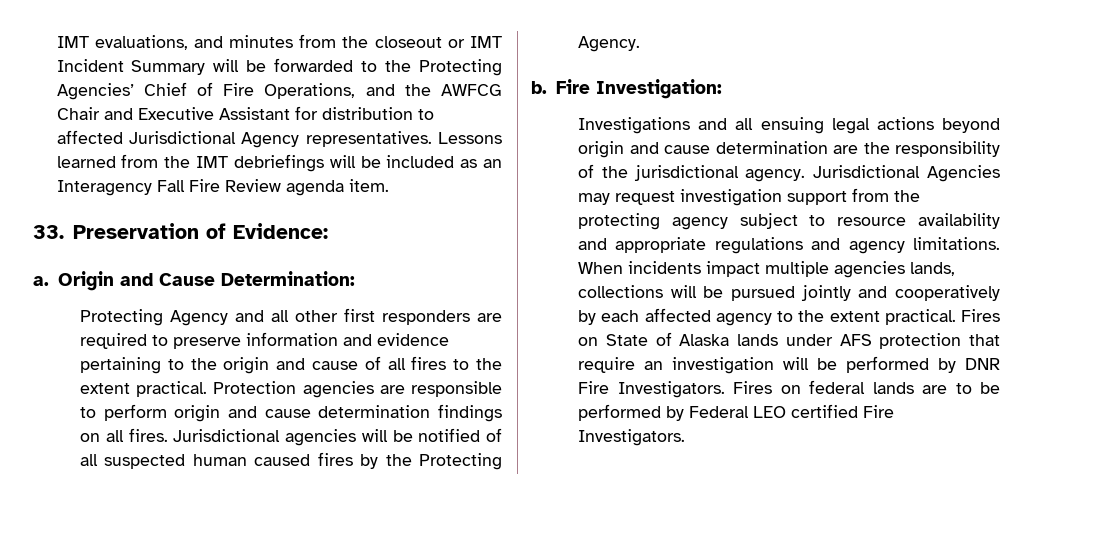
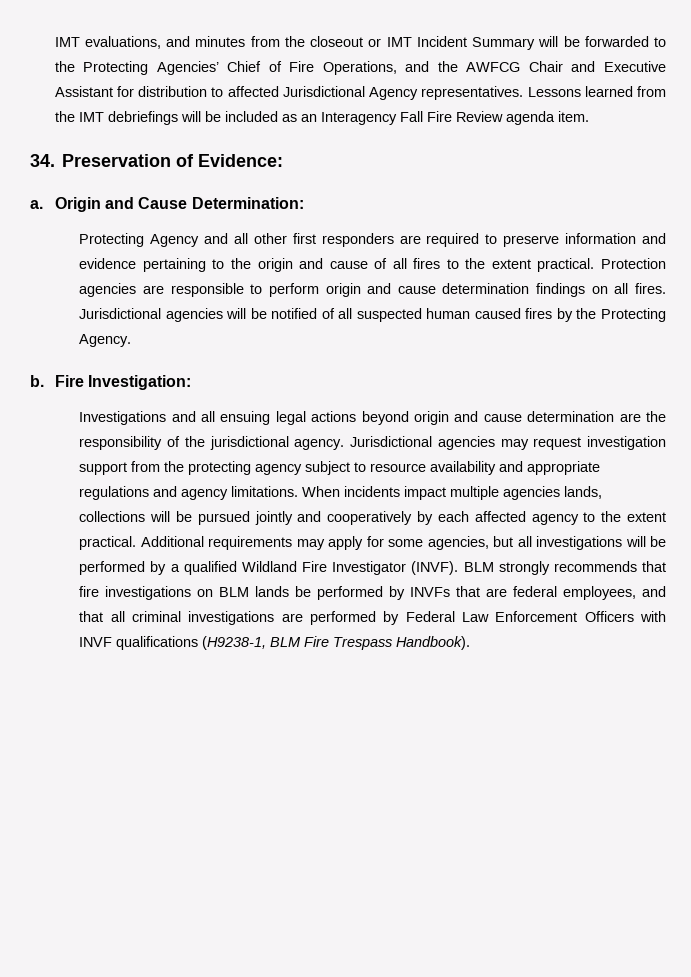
[33,225,64,239] 33. -> [30,154,55,167] 34.
[927,165,1000,182] Agencies -> [437,436,495,450] agencies
[961,309,1000,322] [578,332,1000,349] [578,356,1000,374] [578,380,1000,398] [578,404,895,421] [578,429,686,446] Fires on State of Alaska lands under AFS protection that require an investigation will be performed by DNR Fire Investigators. Fires on federal lands are to be performed by Federal LEO certified Fire Investigators. -> [140,536,667,550] [79,561,666,575] [79,586,666,600] [79,611,666,625] [79,636,471,650] Additional requirements may apply for some agencies, but all investigations will be performed by a qualified Wildland Fire Investigator (INVF). BLM strongly recommends that fire investigations on BLM lands be performed by INVFs that are federal employees, and that all criminal investigations are performed by Federal Law Enforcement Officers with INVF qualifications (H9238-1, BLM Fire Trespass Handbook).

